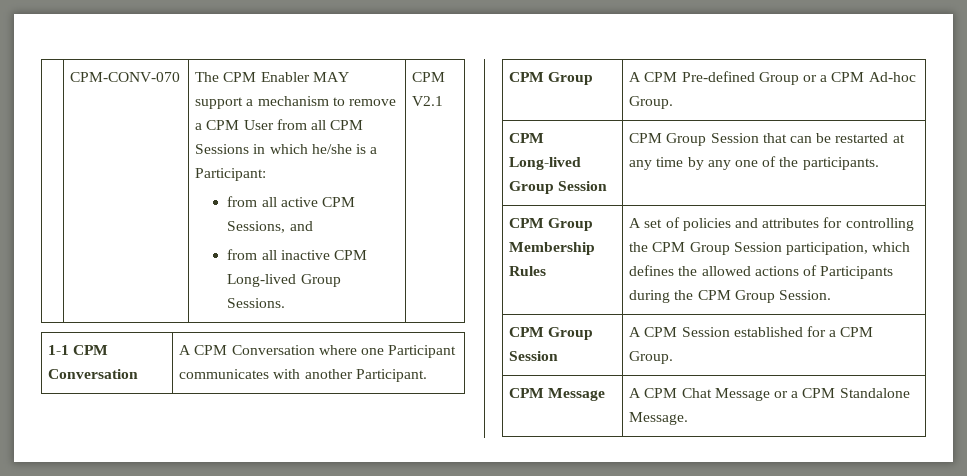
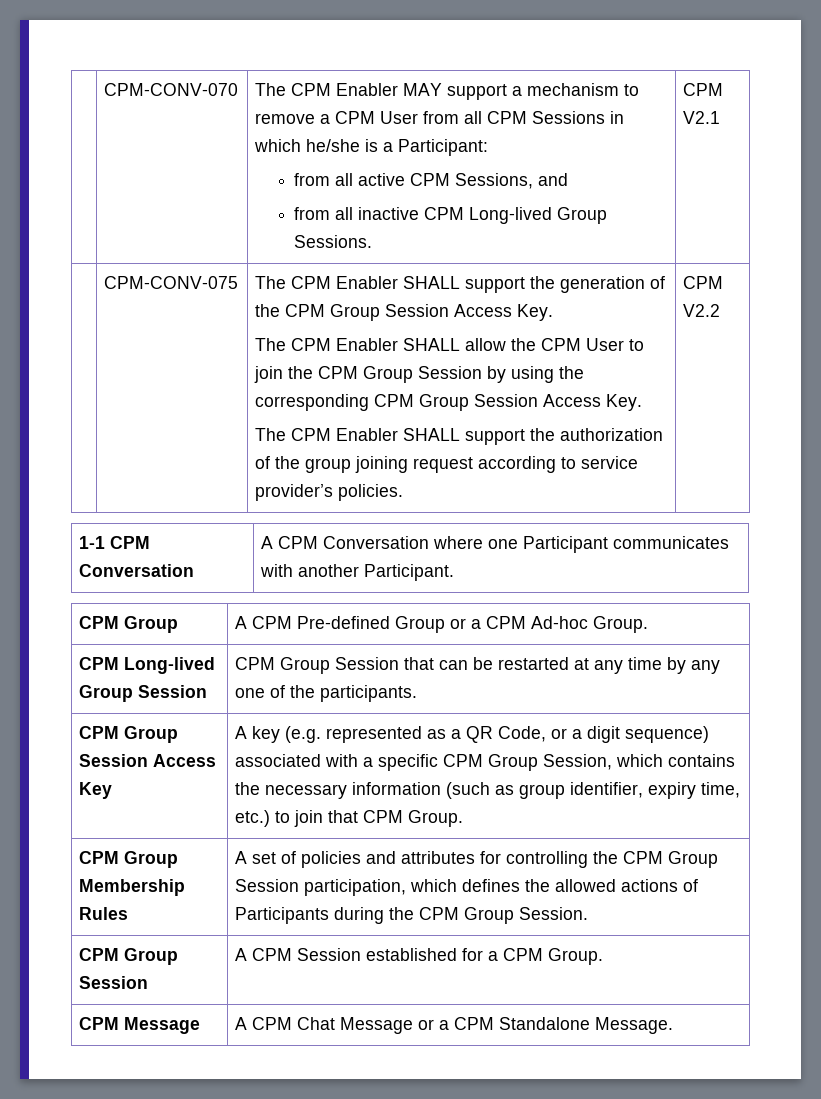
(444, 101) none -> [104,276,239,289] [255,276,666,293] [255,304,554,321] [255,338,645,351] [254,366,585,383] [255,394,643,411] [255,428,664,445] [255,456,639,473] [255,484,404,501] [683,276,724,289] [683,304,721,317] // | CPM-CONV-075 | The CPM Enabler SHALL support the generation of the CPM Group Session Access Key. // The CPM Enabler SHALL allow the CPM User to join the CPM Group Session by using the corresponding CPM Group Session Access Key. // The CPM Enabler SHALL support the authorization of the group joining request according to service provider’s policies. | CPM V2.2
(879, 163) none -> [79,726,179,743] [79,754,217,767] [79,782,113,799] [235,726,710,743] [235,754,736,771] [235,782,741,799] [235,810,464,827] // CPM Group Session Access Key | A key (e.g. represented as a QR Code, or a digit sequence) associated with a specific CPM Group Session, which contains the necessary information (such as group identifier, expiry time, etc.) to join that CPM Group.

